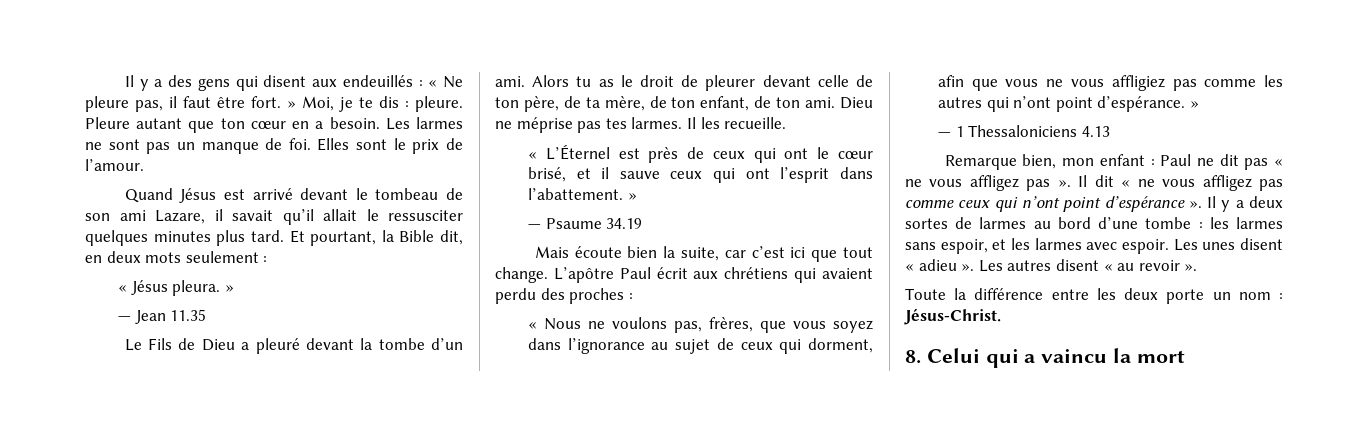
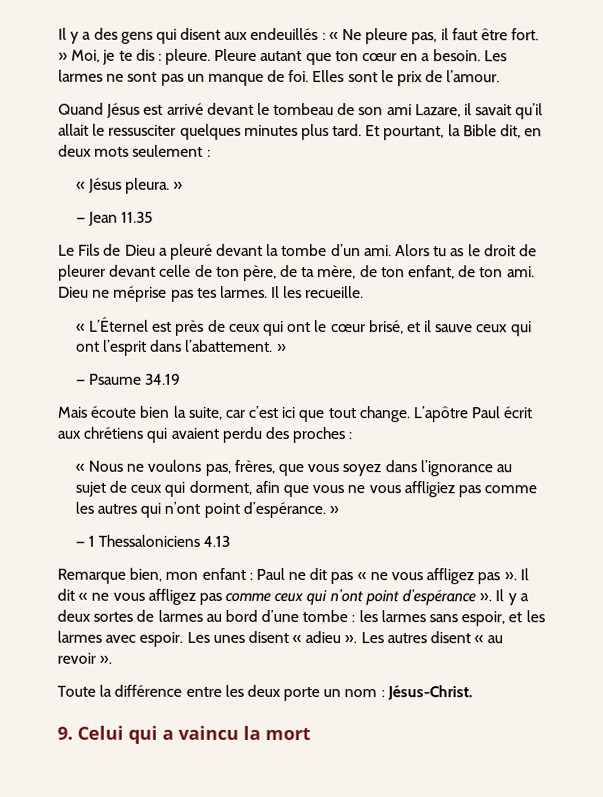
[905,350,921,364] 8. -> [57,726,73,740] 9.

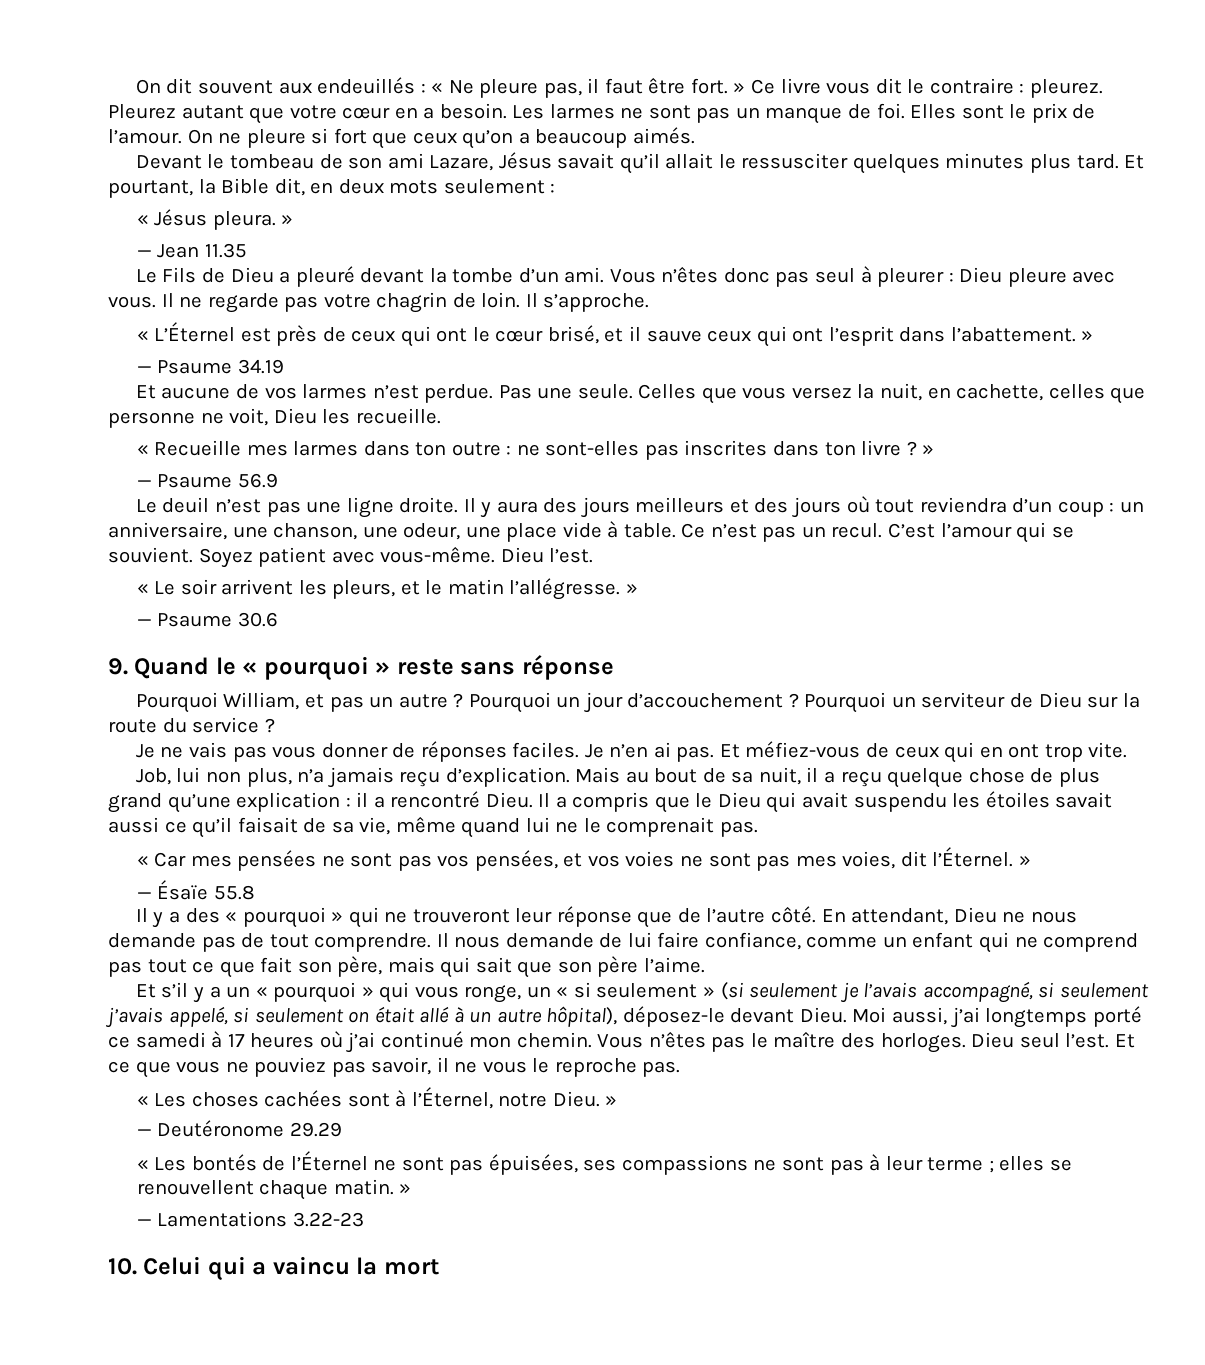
[58,27,222,44] Il y a des gens qui disent -> [135,78,274,94] On dit souvent
[71,48,258,65] Moi, je te dis : pleure. Pleure -> [750,78,1103,98] [108,104,176,119] Ce livre vous dit le contraire : pleurez. Pleurez
[334,51,359,62] ton -> [289,105,337,119] votre
[58,102,254,118] // Quand Jésus est arrivé devant -> [187,127,695,149] [135,155,202,169] On ne pleure si fort que ceux qu’on a beaucoup aimés. // Devant
[464,103,473,116] il -> [498,152,552,169] Jésus
[395,244,537,257] [58,264,535,281] [58,285,365,302] Alors tu as le droit de pleurer devant celle de ton père, de ta mère, de ton enfant, de ton ami. Dieu ne méprise pas tes larmes. Il les recueille. -> [609,266,1116,287] [108,292,650,313] Vous n’êtes donc pas seul à pleurer : Dieu pleure avec vous. Il ne regarde pas votre chagrin de loin. Il s’approche.
[57,405,533,423] [57,426,353,444] [74,459,512,477] [74,480,538,498] [74,501,339,519] [74,534,231,547] [57,567,529,585] [57,588,529,606] [57,609,545,627] [57,630,504,647] [57,652,113,664] [57,684,473,702] [57,726,73,740] Mais écoute bien la suite, car c’est ici que tout change. L’apôtre Paul écrit aux chrétiens qui avaient perdu des proches : // « Nous ne voulons pas, frères, que vous soyez dans l’ignorance au sujet de ceux qui dorment, afin que vous ne vous affligiez pas comme les autres qui n’ont point d’espérance. » // — 1 Thessaloniciens 4.13 // Remarque bien, mon enfant : Paul ne dit pas « ne vous affligez pas ». Il dit « ne vous affligez pas comme ceux qui n’ont point d’espérance ». Il y a deux sortes de larmes au bord d’une tombe : les larmes sans espoir, et les larmes avec espoir. Les unes disent « adieu ». Les autres disent « au revoir ». // Toute la différence entre les deux porte un nom : Jésus-Christ. // 9. -> [135,383,1146,404] [108,408,441,428] [136,440,935,460] [136,473,278,488] [135,496,1144,518] [108,521,1074,543] [108,546,594,568] [136,578,638,600] [136,612,278,627] [108,655,614,681] [135,692,1140,713] [108,717,275,733] [135,741,1128,763] [135,767,1100,788] [108,791,1113,813] [108,816,758,838] [136,847,1031,871] [136,880,255,900] [135,906,1077,928] [108,932,1139,953] [108,956,705,978] [135,981,1149,1003] [106,1006,1142,1028] [108,1031,1135,1053] [108,1057,681,1078] [136,1087,618,1109] [136,1120,342,1137] [136,1151,1072,1175] [136,1179,412,1200] [136,1211,364,1227] [108,1258,137,1275] Et aucune de vos larmes n’est perdue. Pas une seule. Celles que vous versez la nuit, en cachette, celles que personne ne voit, Dieu les recueille. // « Recueille mes larmes dans ton outre : ne sont-elles pas inscrites dans ton livre ? » // — Psaume 56.9 // Le deuil n’est pas une ligne droite. Il y aura des jours meilleurs et des jours où tout reviendra d’un coup : un anniversaire, une chanson, une odeur, une place vide à table. Ce n’est pas un recul. C’est l’amour qui se souvient. Soyez patient avec vous-même. Dieu l’est. // « Le soir arrivent les pleurs, et le matin l’allégresse. » // — Psaume 30.6 // 9. Quand le « pourquoi » reste sans réponse // Pourquoi William, et pas un autre ? Pourquoi un jour d’accouchement ? Pourquoi un serviteur de Dieu sur la route du service ? // Je ne vais pas vous donner de réponses faciles. Je n’en ai pas. Et méfiez-vous de ceux qui en ont trop vite. // Job, lui non plus, n’a jamais reçu d’explication. Mais au bout de sa nuit, il a reçu quelque chose de plus grand qu’une explication : il a rencontré Dieu. Il a compris que le Dieu qui avait suspendu les étoiles savait aussi ce qu’il faisait de sa vie, même quand lui ne le comprenait pas. // « Car mes pensées ne sont pas vos pensées, et vos voies ne sont pas mes voies, dit l’Éternel. » // — Ésaïe 55.8 // Il y a des « pourquoi » qui ne trouveront leur réponse que de l’autre côté. En attendant, Dieu ne nous demande pas de tout comprendre. Il nous demande de lui faire confiance, comme un enfant qui ne comprend pas tout ce que fait son père, mais qui sait que son père l’aime. // Et s’il y a un « pourquoi » qui vous ronge, un « si seulement » (si seulement je l’avais accompagné, si seulement j’avais appelé, si seulement on était allé à un autre hôpital), déposez-le devant Dieu. Moi aussi, j’ai longtemps porté ce samedi à 17 heures où j’ai continué mon chemin. Vous n’êtes pas le maître des horloges. Dieu seul l’est. Et ce que vous ne pouviez pas savoir, il ne vous le reproche pas. // « Les choses cachées sont à l’Éternel, notre Dieu. » // — Deutéronome 29.29 // « Les bontés de l’Éternel ne sont pas épuisées, ses compassions ne sont pas à leur terme ; elles se renouvellent chaque matin. » // — Lamentations 3.22-23 // 10.

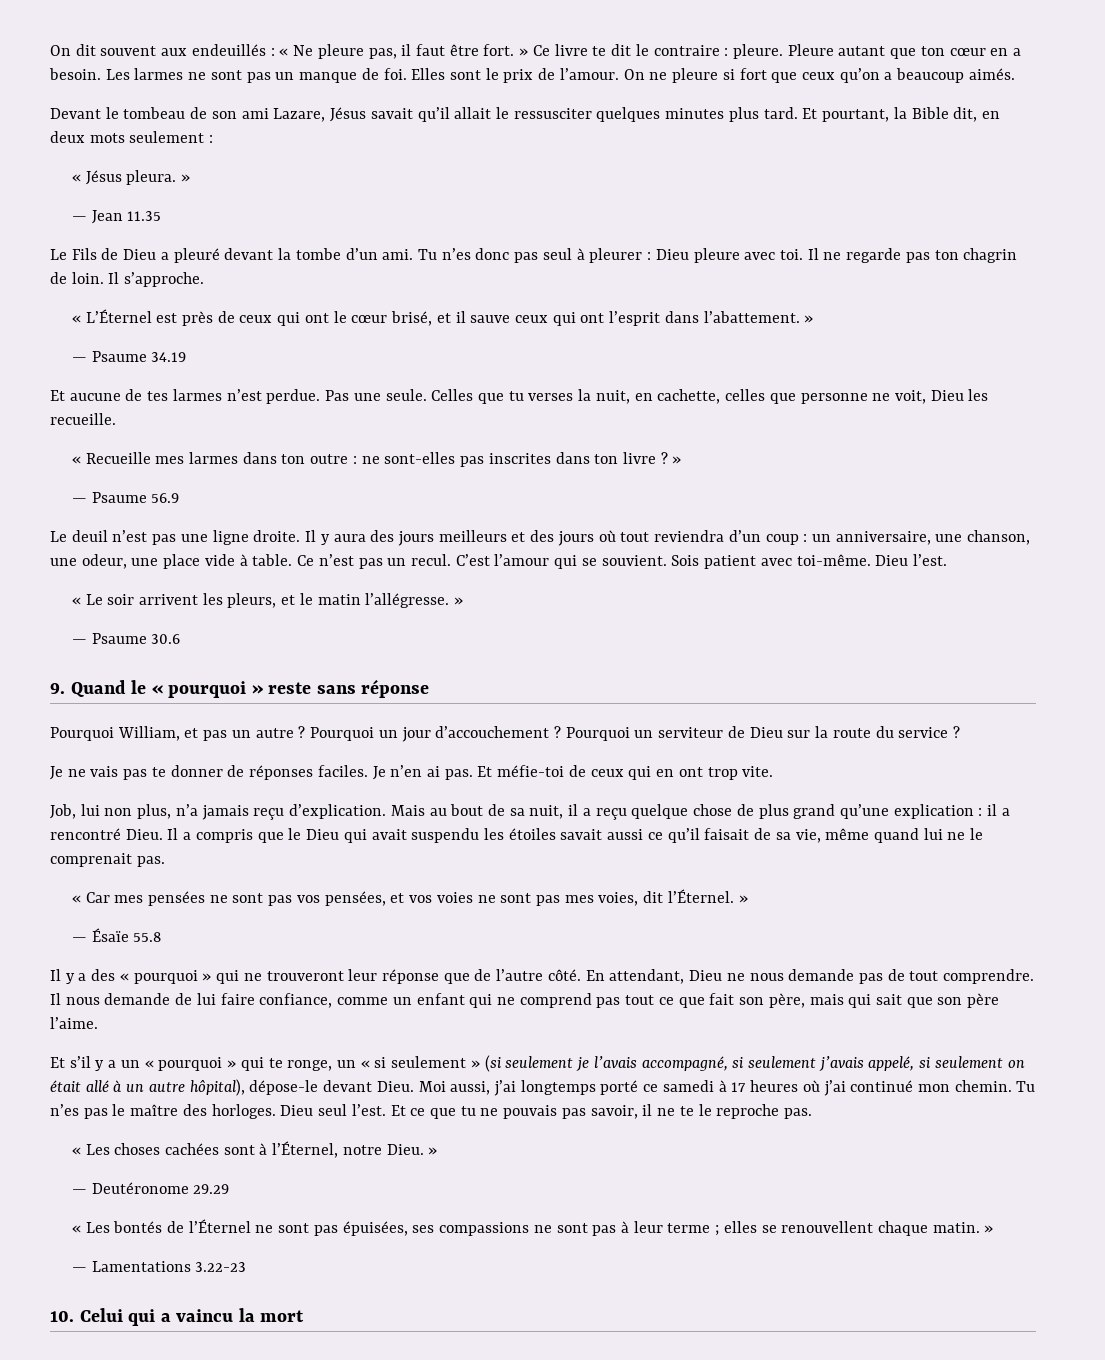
[826,82,871,94] vous -> [592,46,607,56] te
[1029,79,1103,98] [108,104,176,119] pleurez. Pleurez -> [732,44,834,59] pleure. Pleure
[289,105,337,119] votre -> [920,46,945,56] ton
[609,266,719,283] Vous n’êtes -> [417,248,471,260] Tu n’es
[108,296,156,308] vous. -> [779,249,803,260] toi.
[323,294,371,308] votre -> [934,250,959,260] ton
[264,387,297,399] vos -> [147,391,169,401] tes
[742,387,852,399] vous versez -> [508,391,574,401] tu verses
[198,548,253,568] Soyez -> [671,555,700,566] Sois
[380,546,496,563] vous-même. -> [796,554,871,566] toi-même.
[272,746,317,758] vous -> [151,767,166,777] te
[745,741,861,758] méfiez-vous -> [497,765,565,777] méfie-toi
[414,986,459,998] vous -> [268,1058,283,1068] te
[622,1006,725,1027] déposez-le -> [249,1080,319,1095] dépose-le
[597,1031,706,1048] Vous n’êtes -> [1016,1081,1036,1092] [50,1104,79,1116] Tu n’es
[176,1057,327,1077] vous ne pouviez -> [460,1105,558,1119] tu ne pouvais
[482,1061,527,1073] vous -> [679,1106,694,1116] te

